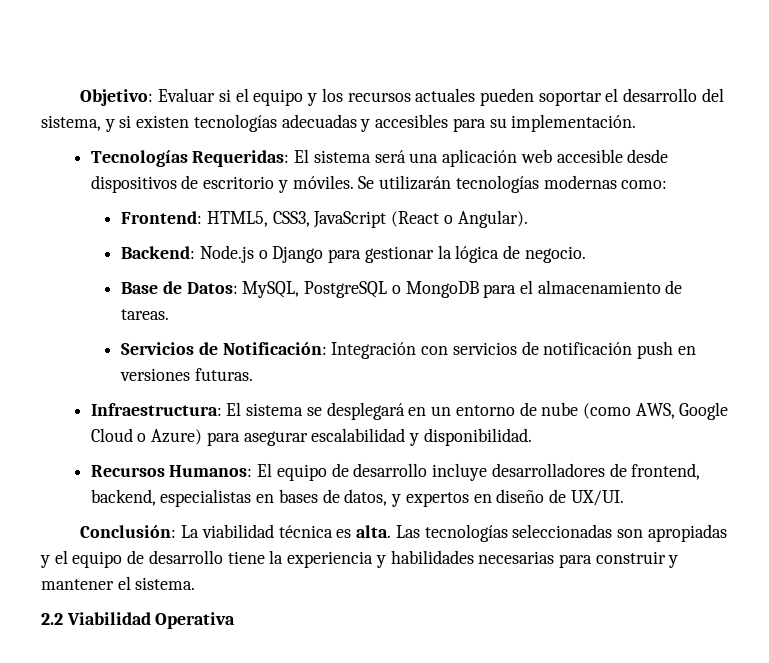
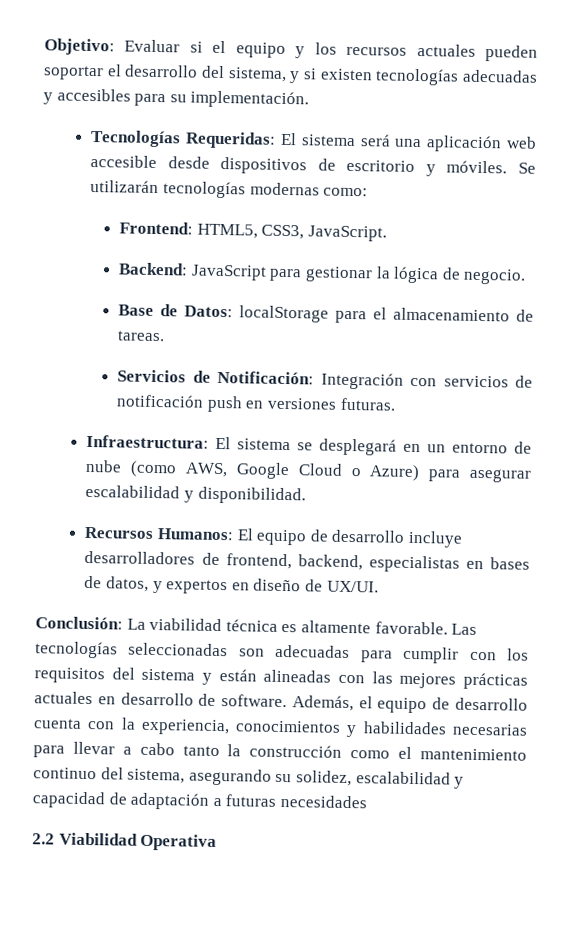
[313,210,528,228] [121,245,324,263] JavaScript (React o Angular). // Backend: Node.js o Django -> [307,225,387,242] [118,262,267,281] JavaScript. // Backend: JavaScript
[242,281,479,298] MySQL, PostgreSQL o MongoDB -> [239,305,330,323] localStorage
[356,525,392,538] alta. -> [300,620,448,635] altamente favorable.
[647,524,727,542] [40,550,679,568] [41,576,196,590] apropiadas y el equipo de desarrollo tiene la experiencia y habilidades necesarias para construir y mantener el sistema. -> [275,644,529,664] [34,667,528,690] [34,691,528,714] [33,717,528,738] [33,741,527,761] [33,767,465,789] [32,791,367,810] adecuadas para cumplir con los requisitos del sistema y están alineadas con las mejores prácticas actuales en desarrollo de software. Además, el equipo de desarrollo cuenta con la experiencia, conocimientos y habilidades necesarias para llevar a cabo tanto la construcción como el mantenimiento continuo del sistema, asegurando su solidez, escalabilidad y capacidad de adaptación a futuras necesidades

